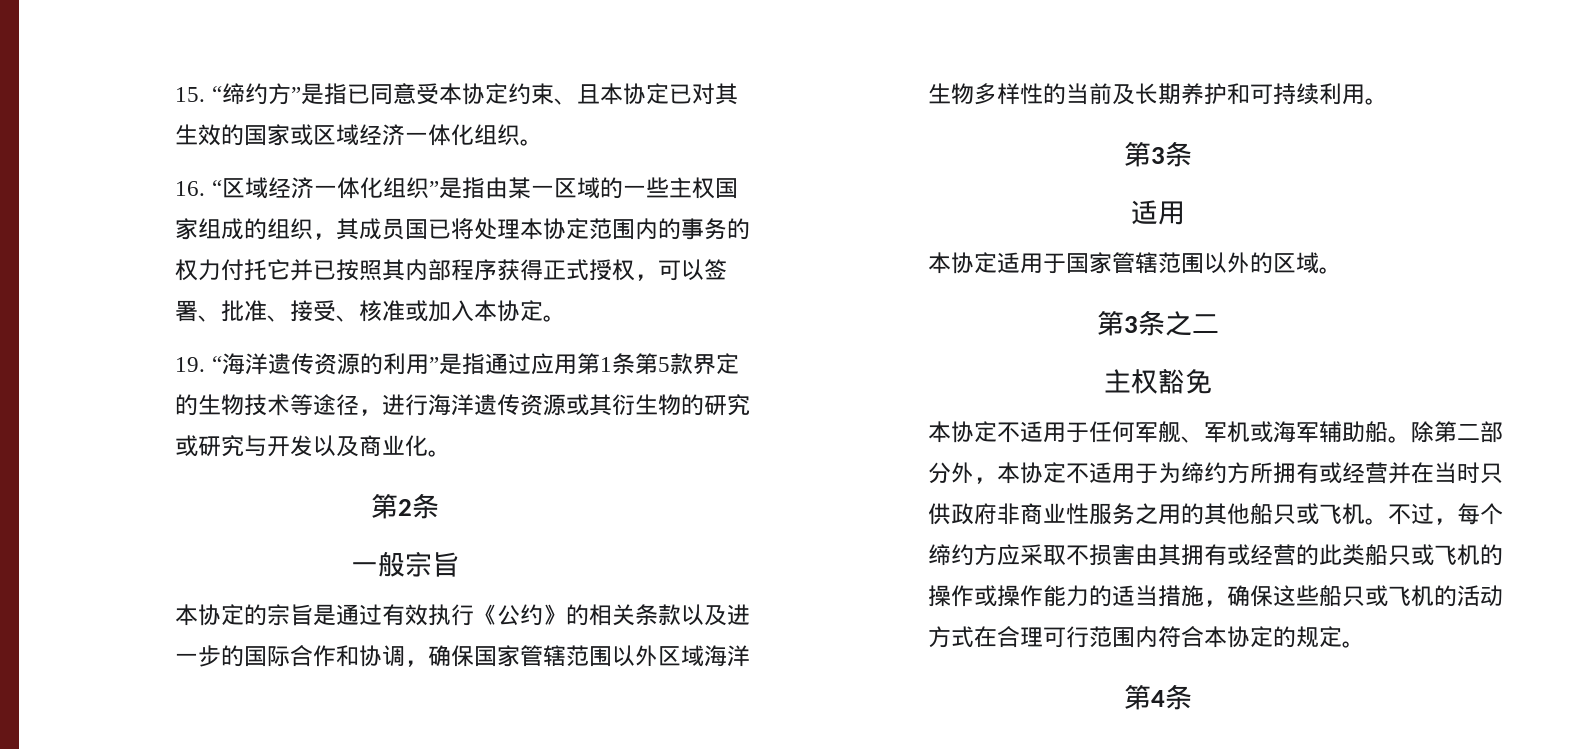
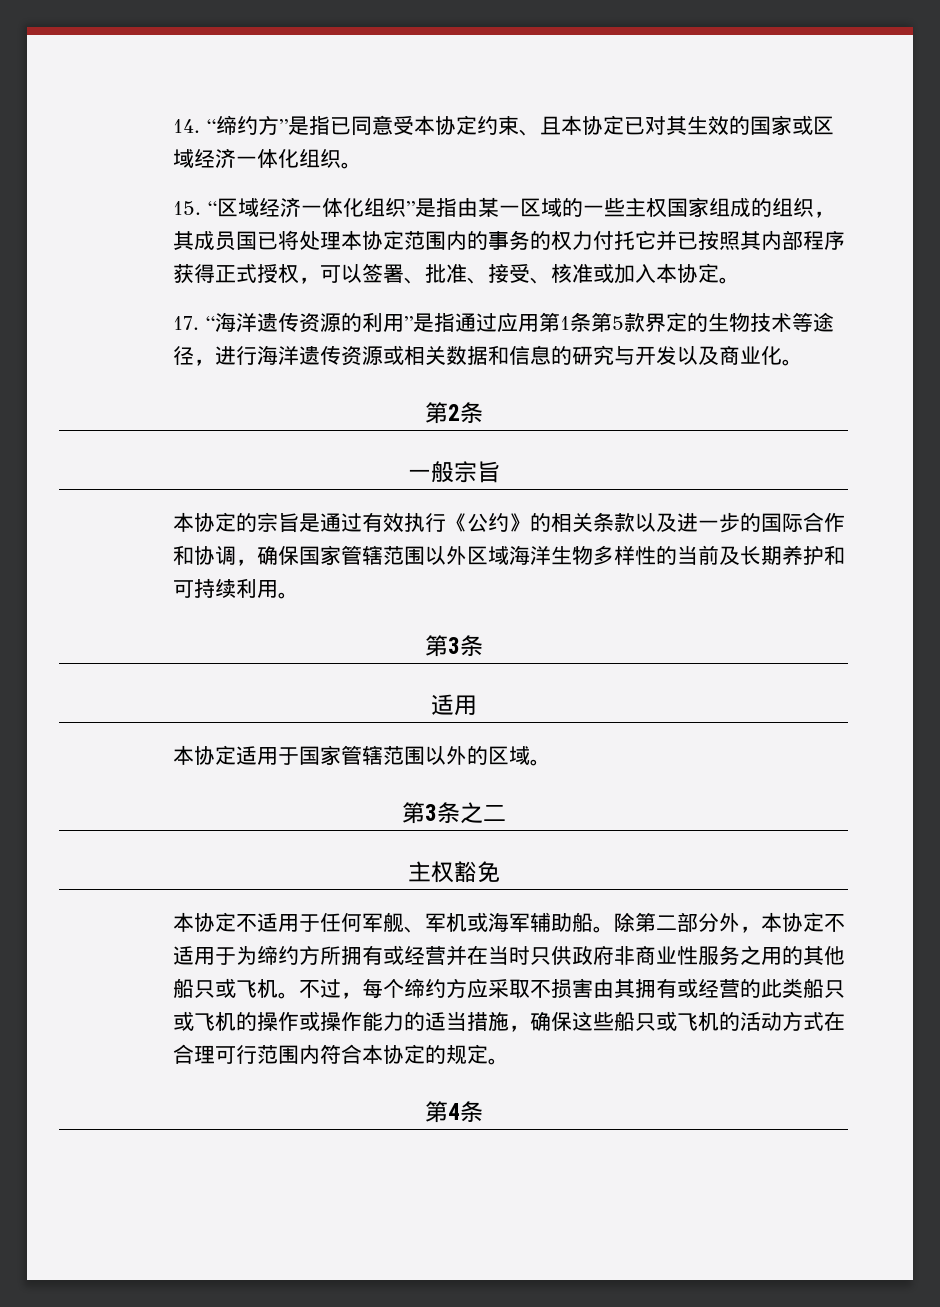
[175,87,206,102] 15. -> [173,119,201,133] 14.
[175,181,206,196] 16. -> [173,201,202,215] 15.
[175,357,206,372] 19. -> [173,316,200,330] 17.
[589,394,751,416] [175,435,199,457] 其衍生物的研究或 -> [404,345,573,365] 相关数据和信息的

